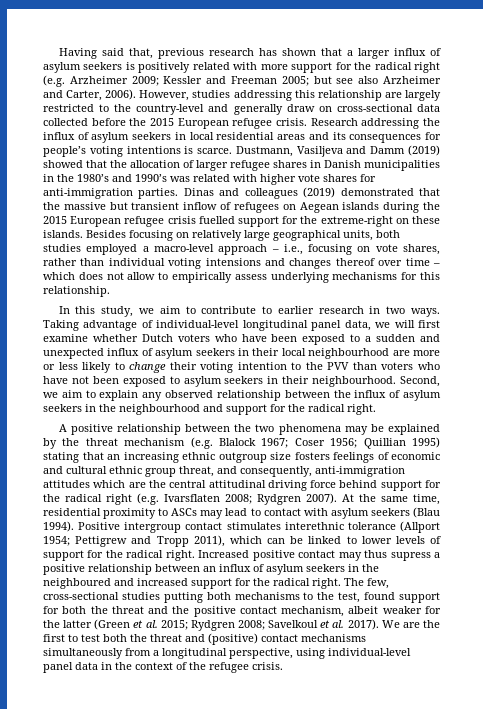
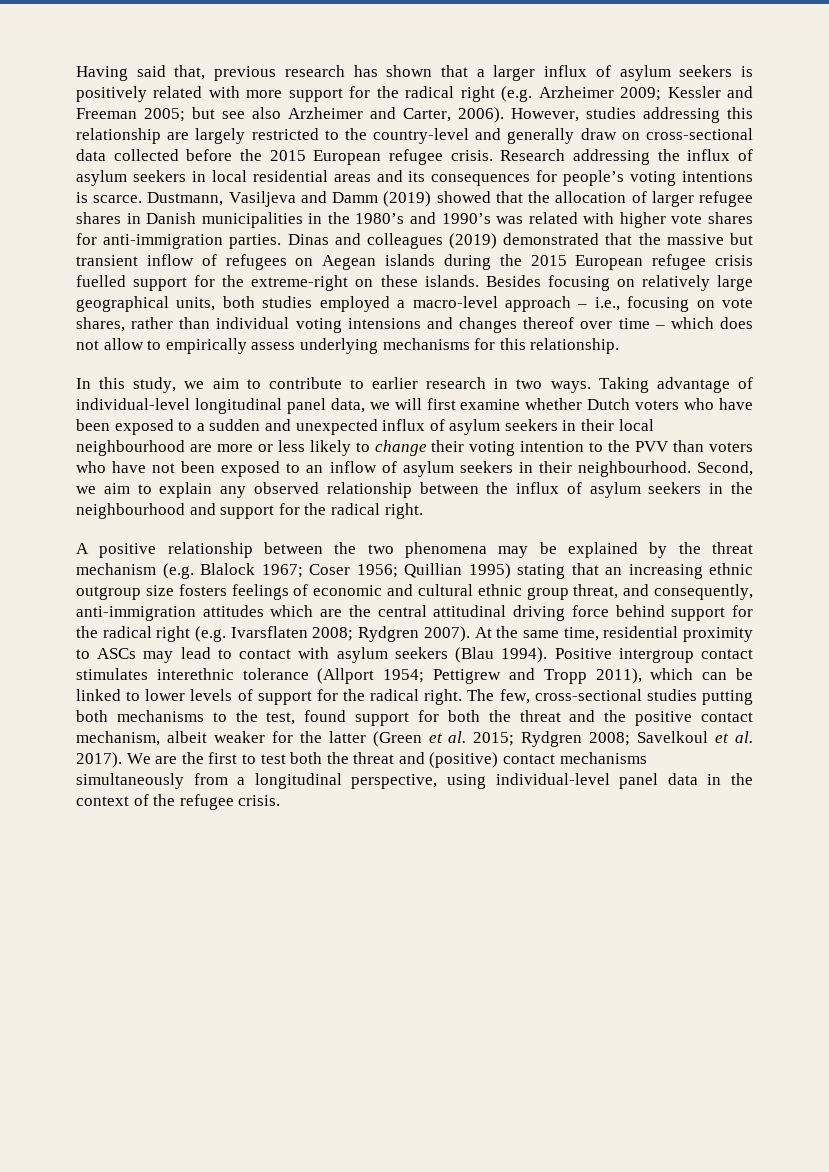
(180, 380) none -> [306,461,397,473] an inflow of
[198,550,440,561] [43,564,379,575] [43,578,341,589] Increased positive contact may thus supress a positive relationship between an influx of asylum seekers in the neighboured and increased support for the radical right. -> (463, 697) none

